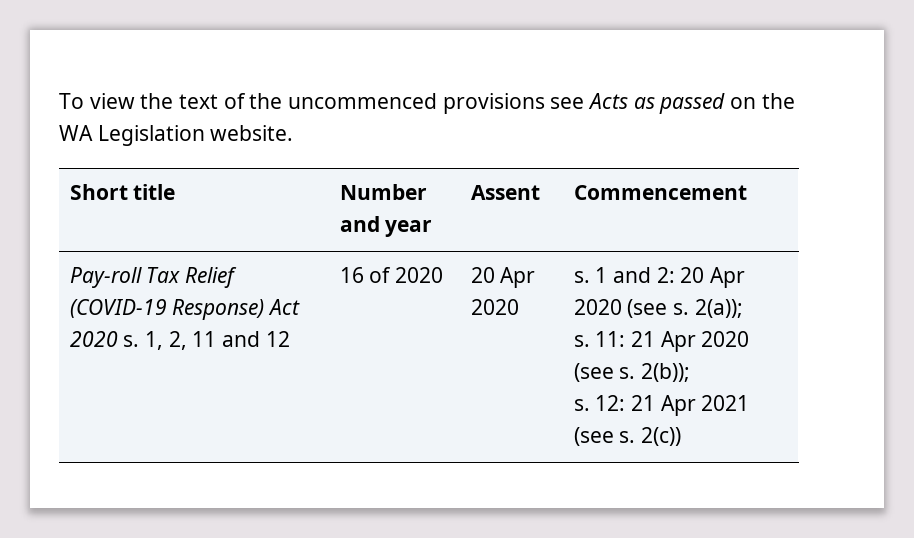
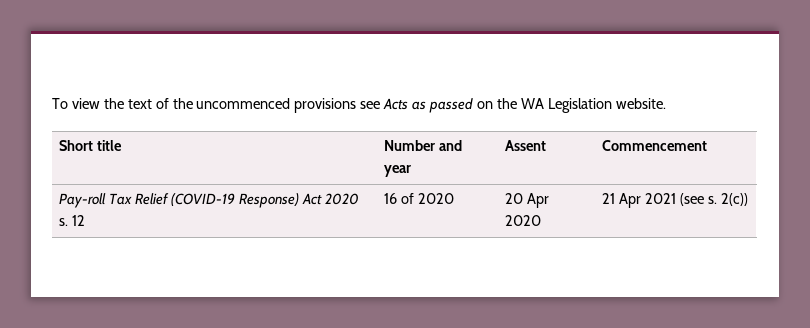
[145,331,261,350] 1, 2, 11 and -> (69, 222) none
[573,267,746,288] [573,299,743,318] [573,331,750,352] [573,363,691,382] [573,395,626,411] s. 1 and 2: 20 Apr 2020 (see s. 2(a)); // s. 11: 21 Apr 2020 (see s. 2(b)); // s. 12: -> (542, 220) none

